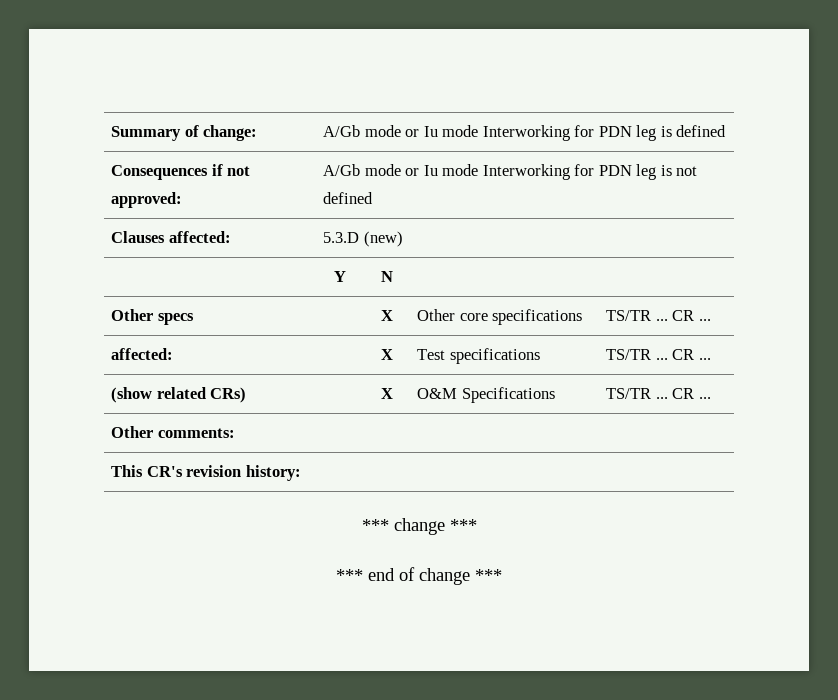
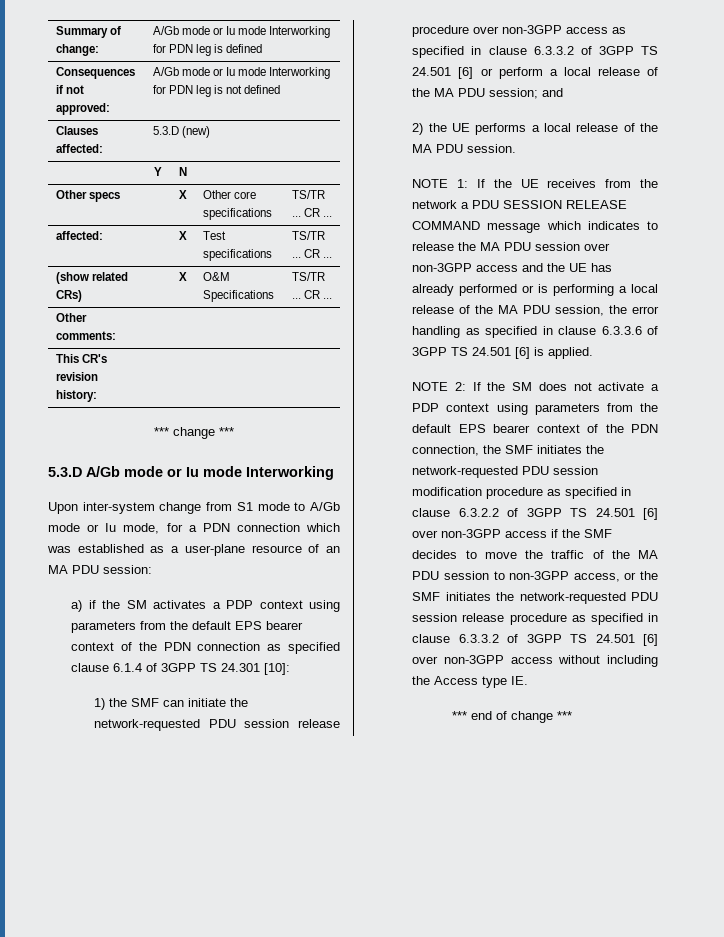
(477, 525) none -> [48,466,334,480] [48,502,341,514] [48,523,340,534] [47,544,340,556] [48,565,152,574] [71,600,340,612] [71,621,304,633] [71,642,340,654] [71,663,291,675] [94,698,249,710] [94,719,340,731] [412,25,627,37] [412,46,658,58] [412,67,658,79] [412,88,564,99] [412,123,658,135] [412,144,517,153] [412,179,658,188] [412,200,628,209] [412,221,658,233] [412,242,611,251] [412,263,613,272] [412,284,658,296] [412,305,659,316] [412,326,658,338] [412,347,594,359] [412,382,659,391] [412,403,658,415] [412,424,658,433] [412,445,605,456] [412,466,599,478] [412,487,632,499] [412,508,658,520] [412,529,613,538] [412,550,658,559] [412,571,658,582] [412,592,658,604] [412,613,658,625] [412,634,658,646] [412,655,658,667] [412,676,529,688] // 5.3.D A/Gb mode or Iu mode Interworking // Upon inter-system change from S1 mode to A/Gb mode or Iu mode, for a PDN connection which was established as a user-plane resource of an MA PDU session: // a) if the SM activates a PDP context using parameters from the default EPS bearer context of the PDN connection as specified clause 6.1.4 of 3GPP TS 24.301 [10]: // 1) the SMF can initiate the network-requested PDU session release procedure over non-3GPP access as specified in clause 6.3.3.2 of 3GPP TS 24.501 [6] or perform a local release of the MA PDU session; and // 2) the UE performs a local release of the MA PDU session. // NOTE 1: If the UE receives from the network a PDU SESSION RELEASE COMMAND message which indicates to release the MA PDU session over non-3GPP access and the UE has already performed or is performing a local release of the MA PDU session, the error handling as specified in clause 6.3.3.6 of 3GPP TS 24.501 [6] is applied. // NOTE 2: If the SM does not activate a PDP context using parameters from the default EPS bearer context of the PDN connection, the SMF initiates the network-requested PDU session modification procedure as specified in clause 6.3.2.2 of 3GPP TS 24.501 [6] over non-3GPP access if the SMF decides to move the traffic of the MA PDU session to non-3GPP access, or the SMF initiates the network-requested PDU session release procedure as specified in clause 6.3.3.2 of 3GPP TS 24.501 [6] over non-3GPP access without including the Access type IE.

